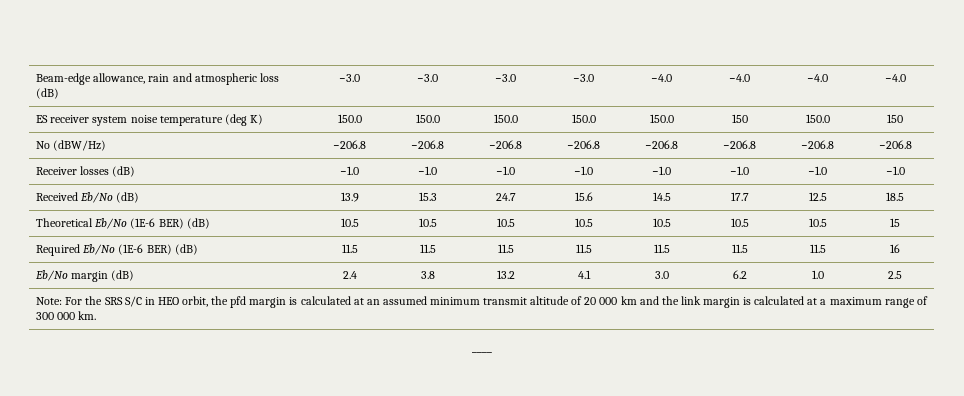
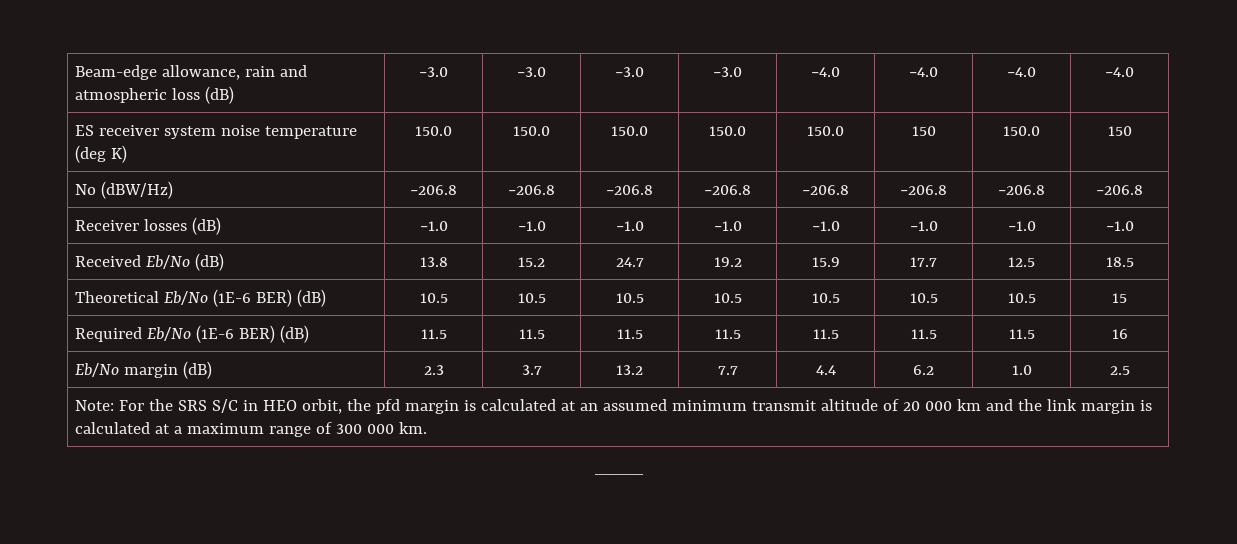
[340,192,359,202] [418,192,437,201] 13.9 | 15.3 -> [419,257,448,267] [518,257,545,267] 13.8 | 15.2
[574,192,593,201] [652,192,671,201] 15.6 | 14.5 -> [713,257,742,267] [811,257,840,267] 19.2 | 15.9
[342,271,357,279] [420,271,435,279] 2.4 | 3.8 -> [423,365,444,375] [521,365,542,375] 2.3 | 3.7
[577,270,591,279] [654,271,669,279] 4.1 | 3.0 -> [717,366,738,375] [815,365,836,375] 7.7 | 4.4

